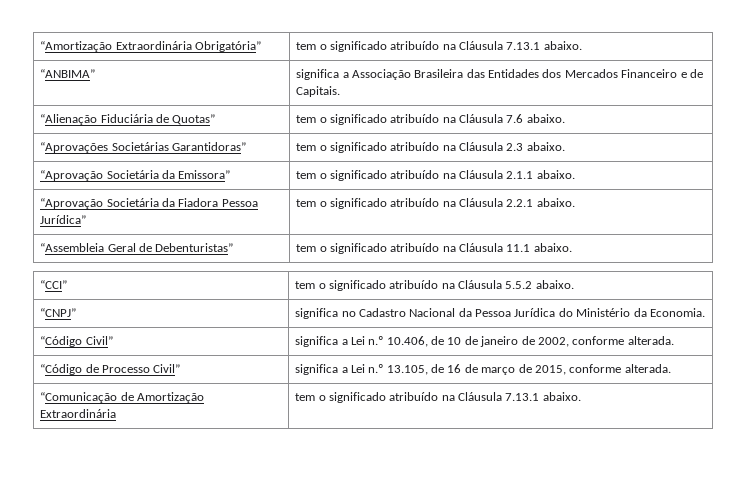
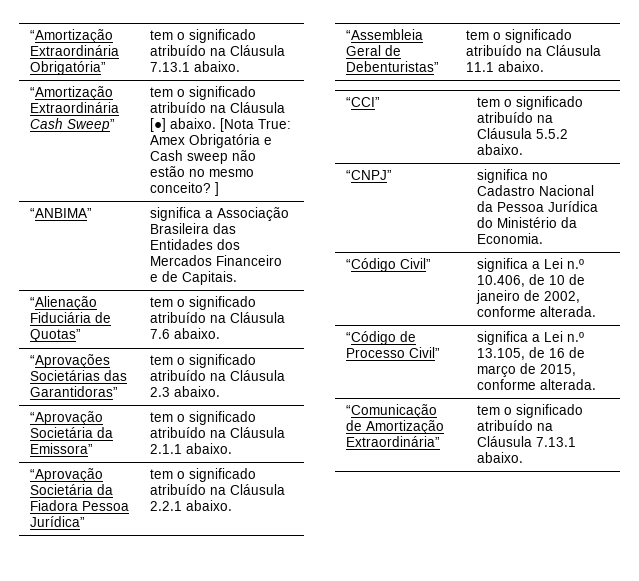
(582, 45) none -> [29,86,113,100] [29,102,119,113] [29,118,115,132] [149,86,256,100] [149,102,285,113] [149,118,291,132] [149,134,272,148] [149,150,256,164] [149,166,254,177] [149,182,219,196] // “Amortização Extraordinária Cash Sweep” | tem o significado atribuído na Cláusula [●] abaixo. [Nota True: Amex Obrigatória e Cash sweep não estão no mesmo conceito? ]
(169, 146) none -> [103,370,127,381] das
[40,409,117,418] Extraordinária -> [345,436,440,447] Extraordinária”

